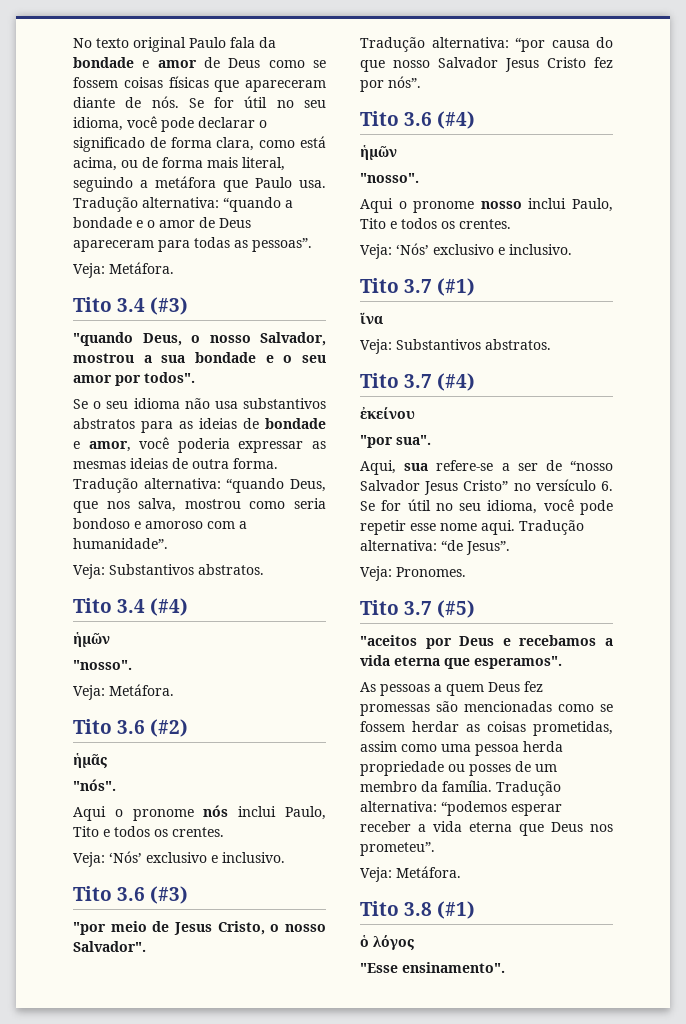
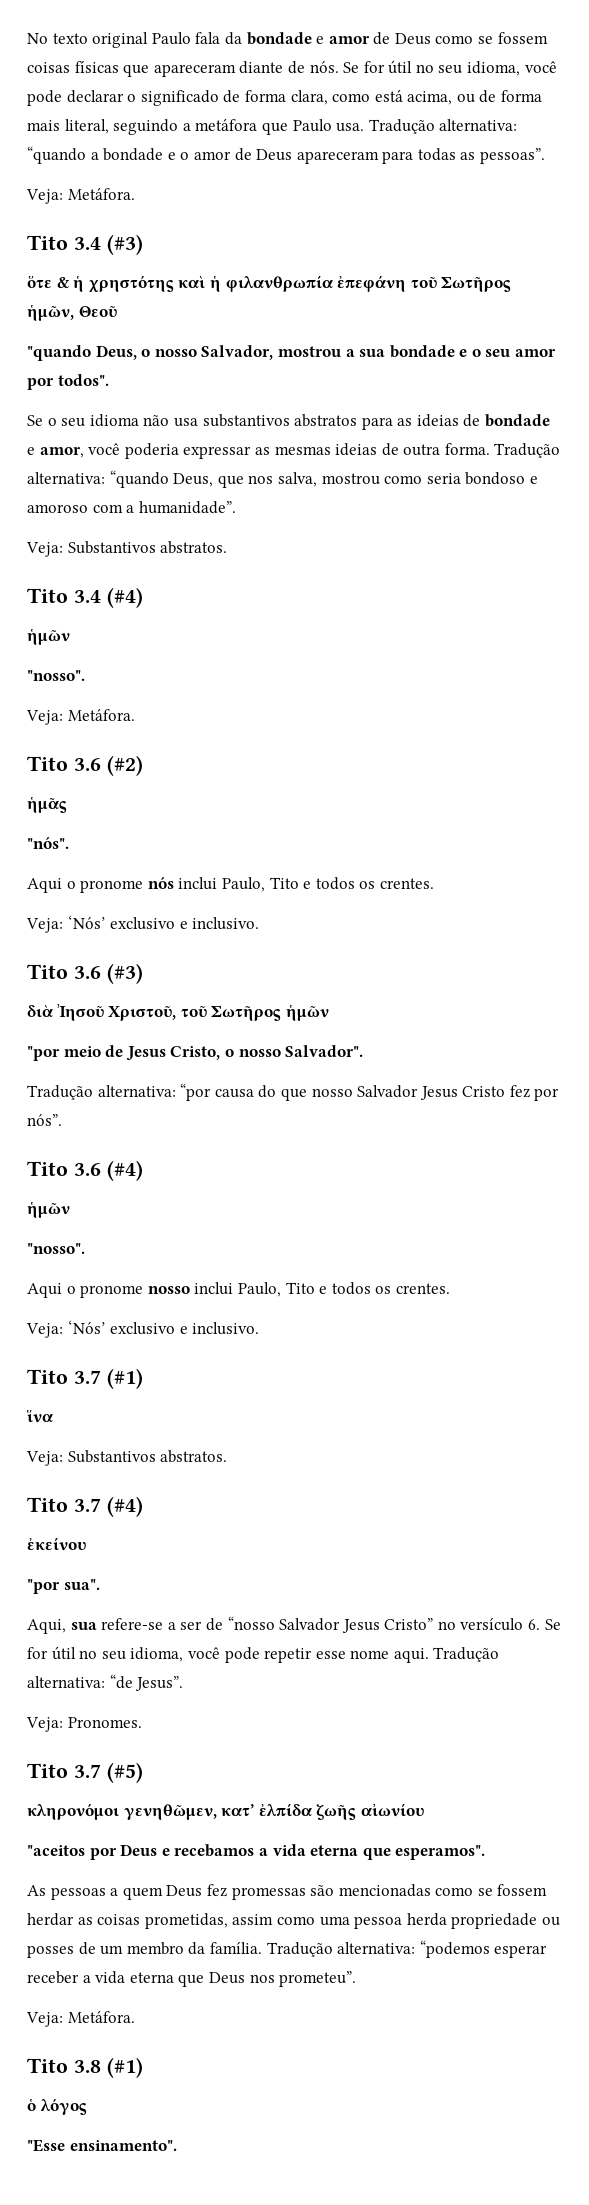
(189, 306) none -> [27,275,512,293] [27,305,117,321] // ὅτε & ἡ χρηστότης καὶ ἡ φιλανθρωπία ἐπεφάνη τοῦ Σωτῆρος ἡμῶν, Θεοῦ
(189, 895) none -> [27,1004,329,1021] // διὰ Ἰησοῦ Χριστοῦ, τοῦ Σωτῆρος ἡμῶν
(476, 609) none -> [27,1803,424,1820] // κληρονόμοι γενηθῶμεν, κατ’ ἐλπίδα ζωῆς αἰωνίου

